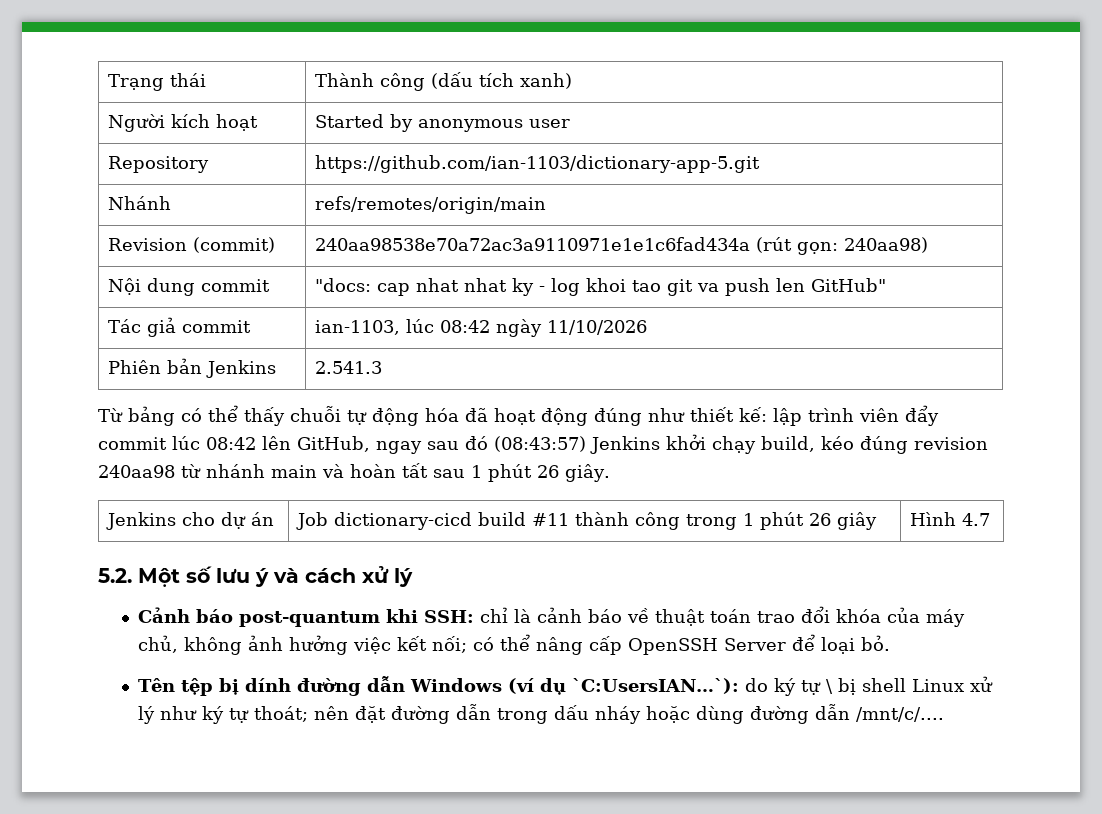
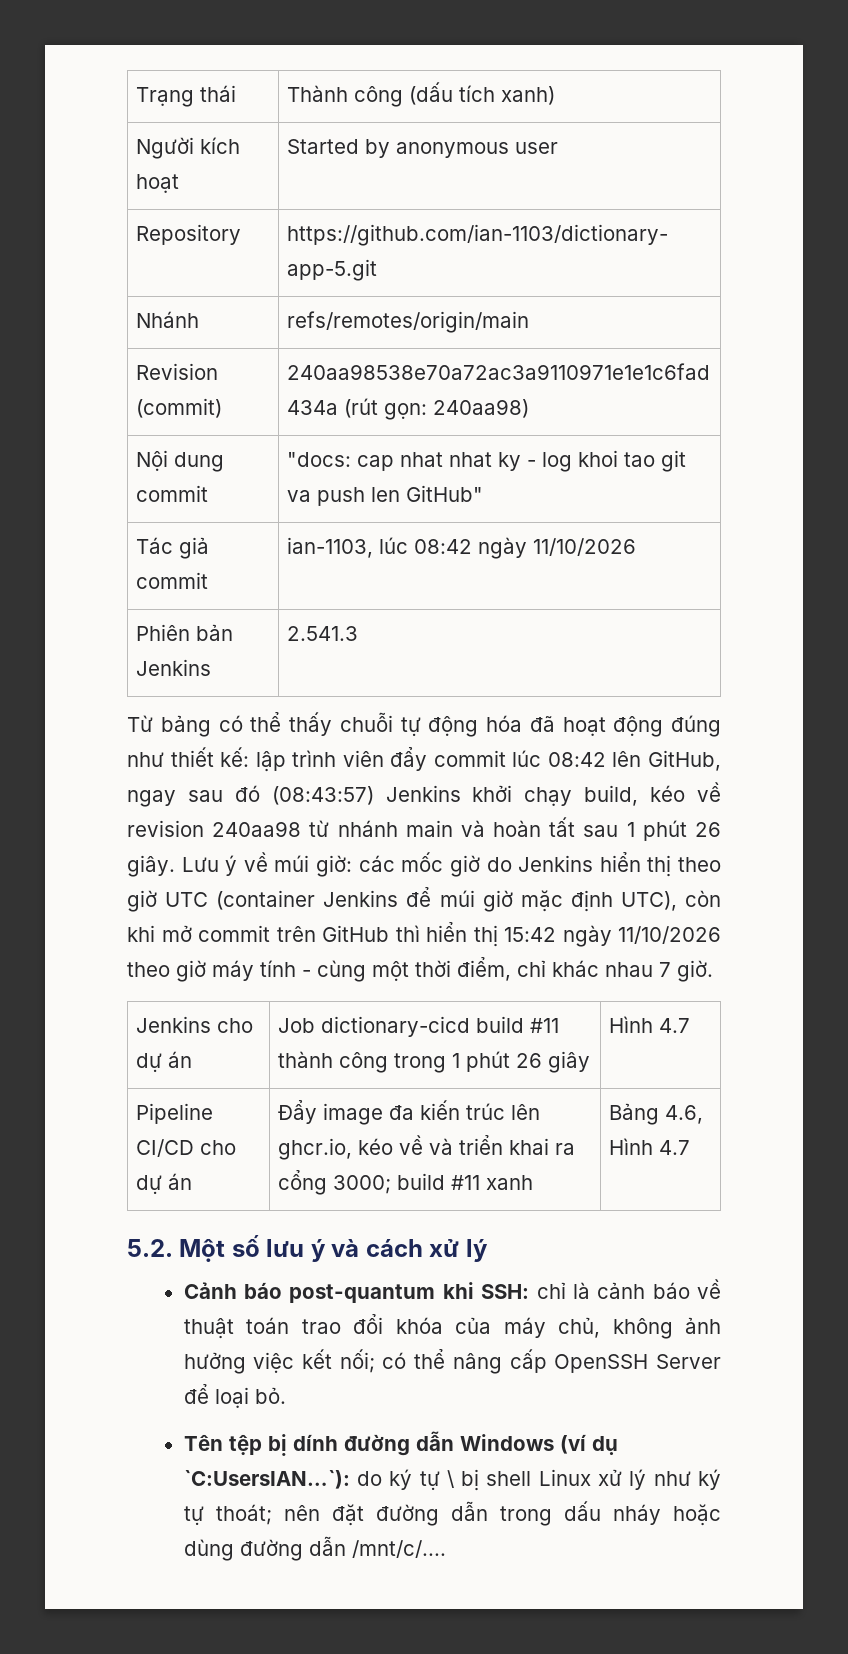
[860,436,908,454] đúng -> [697,782,722,802] về
(610, 473) none -> [181,852,722,877] [127,887,722,912] [127,922,721,947] [127,957,713,982] Lưu ý về múi giờ: các mốc giờ do Jenkins hiển thị theo giờ UTC (container Jenkins để múi giờ mặc định UTC), còn khi mở commit trên GitHub thì hiển thị 15:42 ngày 11/10/2026 theo giờ máy tính - cùng một thời điểm, chỉ khác nhau 7 giờ.
(990, 519) none -> [136,1103,214,1124] [136,1139,237,1157] [136,1173,193,1195] [278,1100,541,1125] [278,1135,576,1160] [278,1170,534,1195] [609,1103,704,1125] [609,1138,691,1155] // Pipeline CI/CD cho dự án | Đẩy image đa kiến trúc lên ghcr.io, kéo về và triển khai ra cổng 3000; build #11 xanh | Bảng 4.6, Hình 4.7

